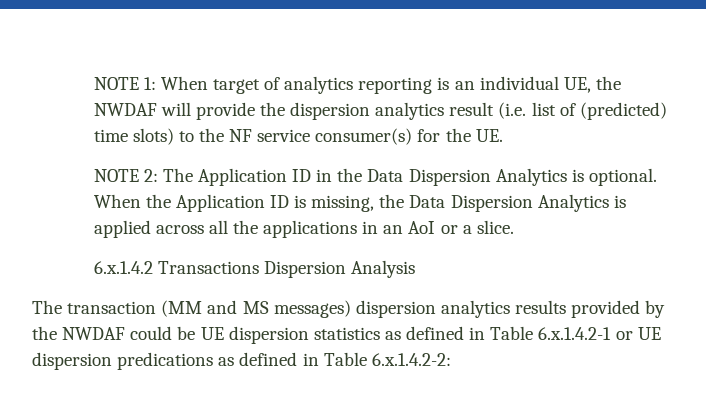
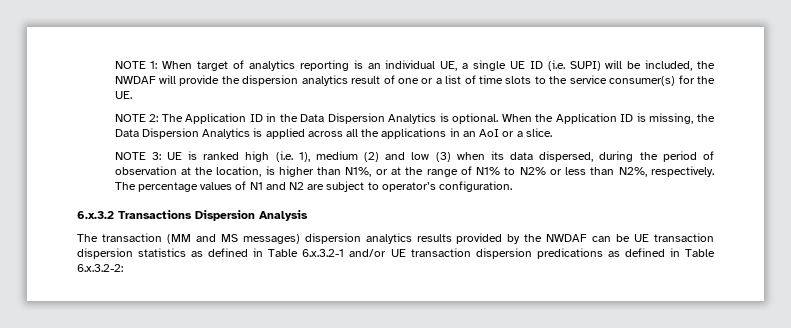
(591, 85) none -> [462,60,693,71] a single UE ID (i.e. SUPI) will be included,
[498,102,667,120] [93,128,174,145] (i.e. list of (predicted) time slots) -> [383,75,532,84] of one or a list of time slots
[229,129,253,142] NF -> (568, 80) none
[93,261,153,274] 6.x.1.4.2 -> [114,151,714,162] [114,166,714,177] [114,181,513,192] [77,211,114,219] NOTE 3: UE is ranked high (i.e. 1), medium (2) and low (3) when its data dispersed, during the period of observation at the location, is higher than N1%, or at the range of N1% to N2% or less than N2%, respectively. The percentage values of N1 and N2 are subject to operator’s configuration. // 6.x.3.2
[130,326,173,340] could -> [592,236,612,242] can
(224, 333) none -> [654,233,714,242] transaction
[538,327,661,340] 6.x.1.4.2-1 or UE -> [302,248,471,257] 6.x.3.2-1 and/or UE transaction
[371,353,451,366] 6.x.1.4.2-2: -> [77,264,123,272] 6.x.3.2-2:

